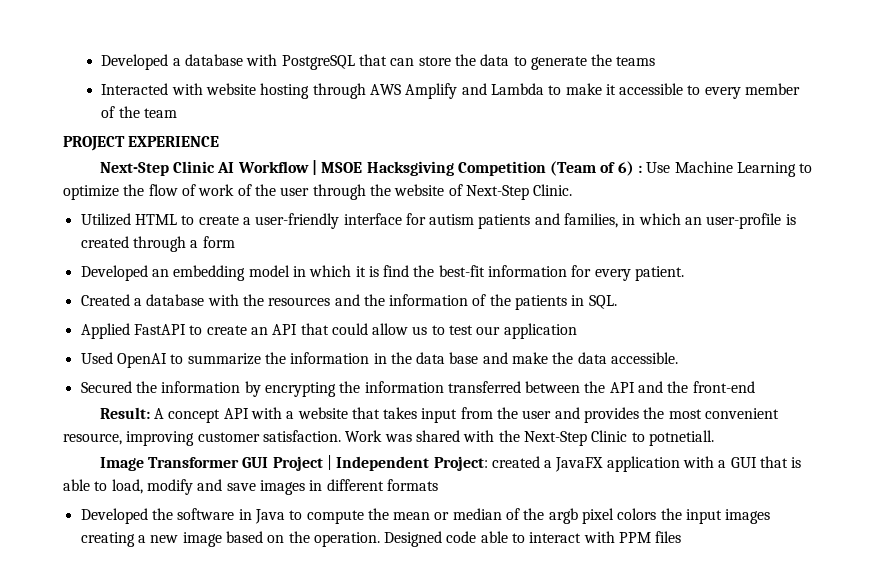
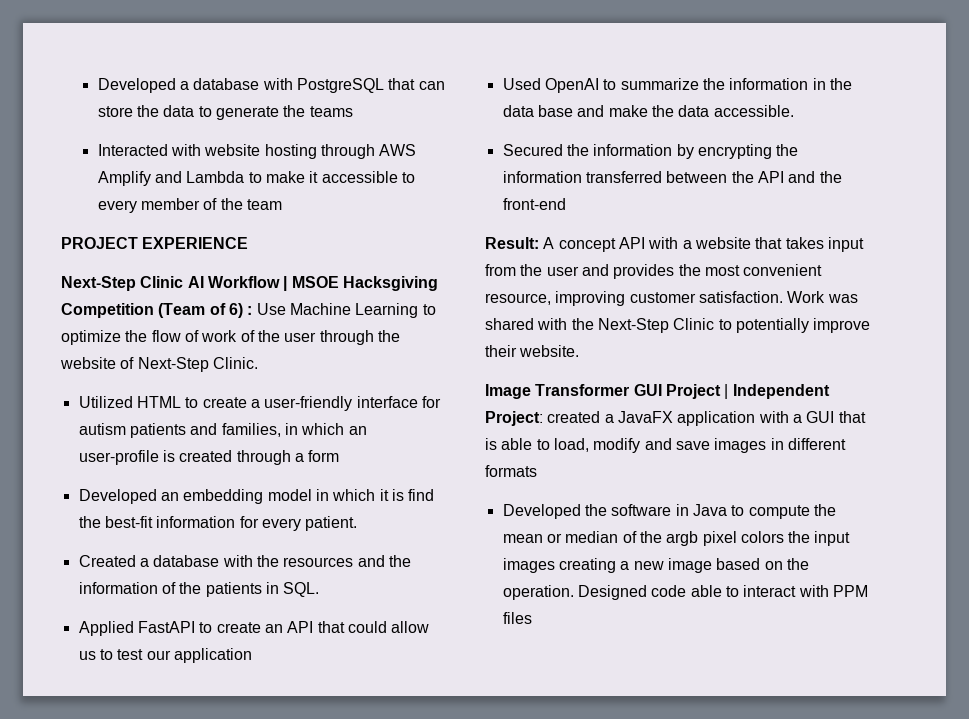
[648,430,714,446] potnetiall. -> [735,318,871,333] [485,345,580,357] potentially improve their website.

